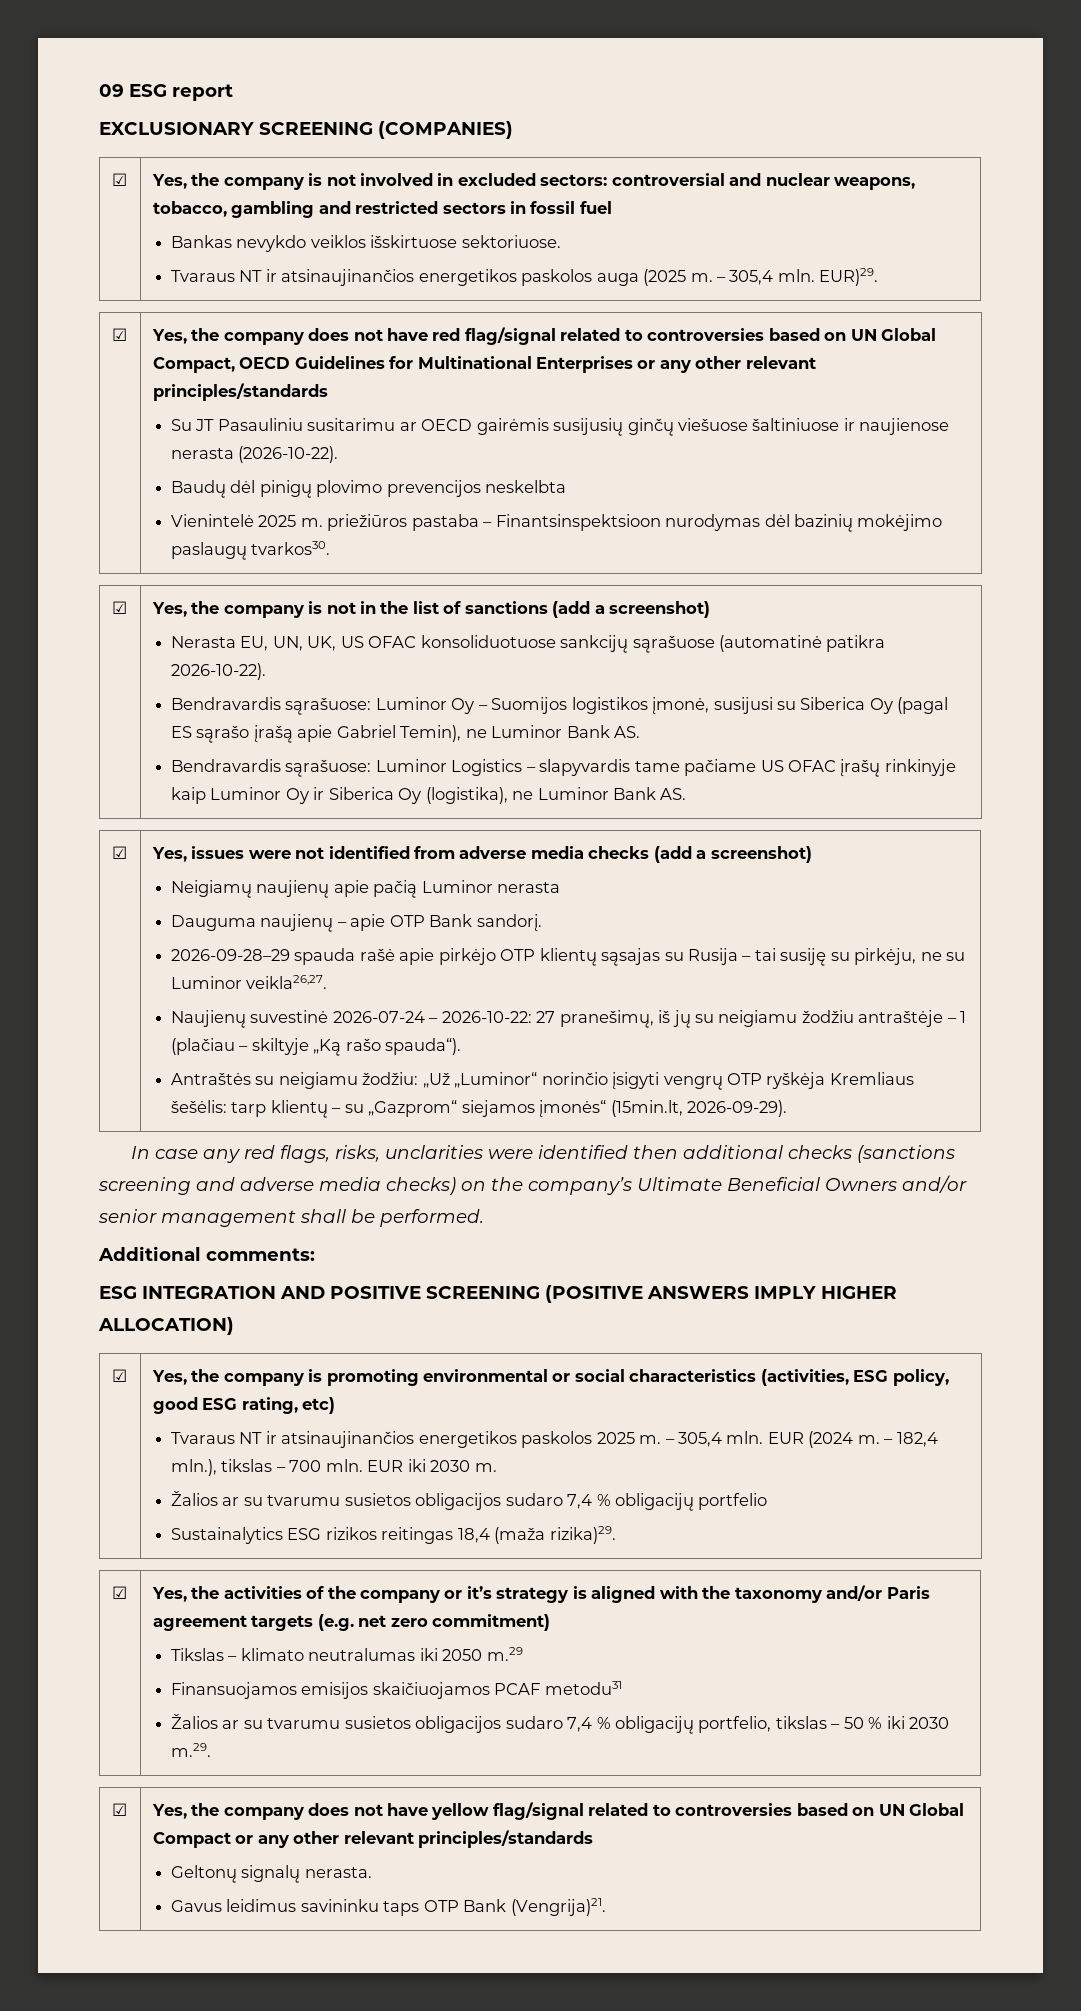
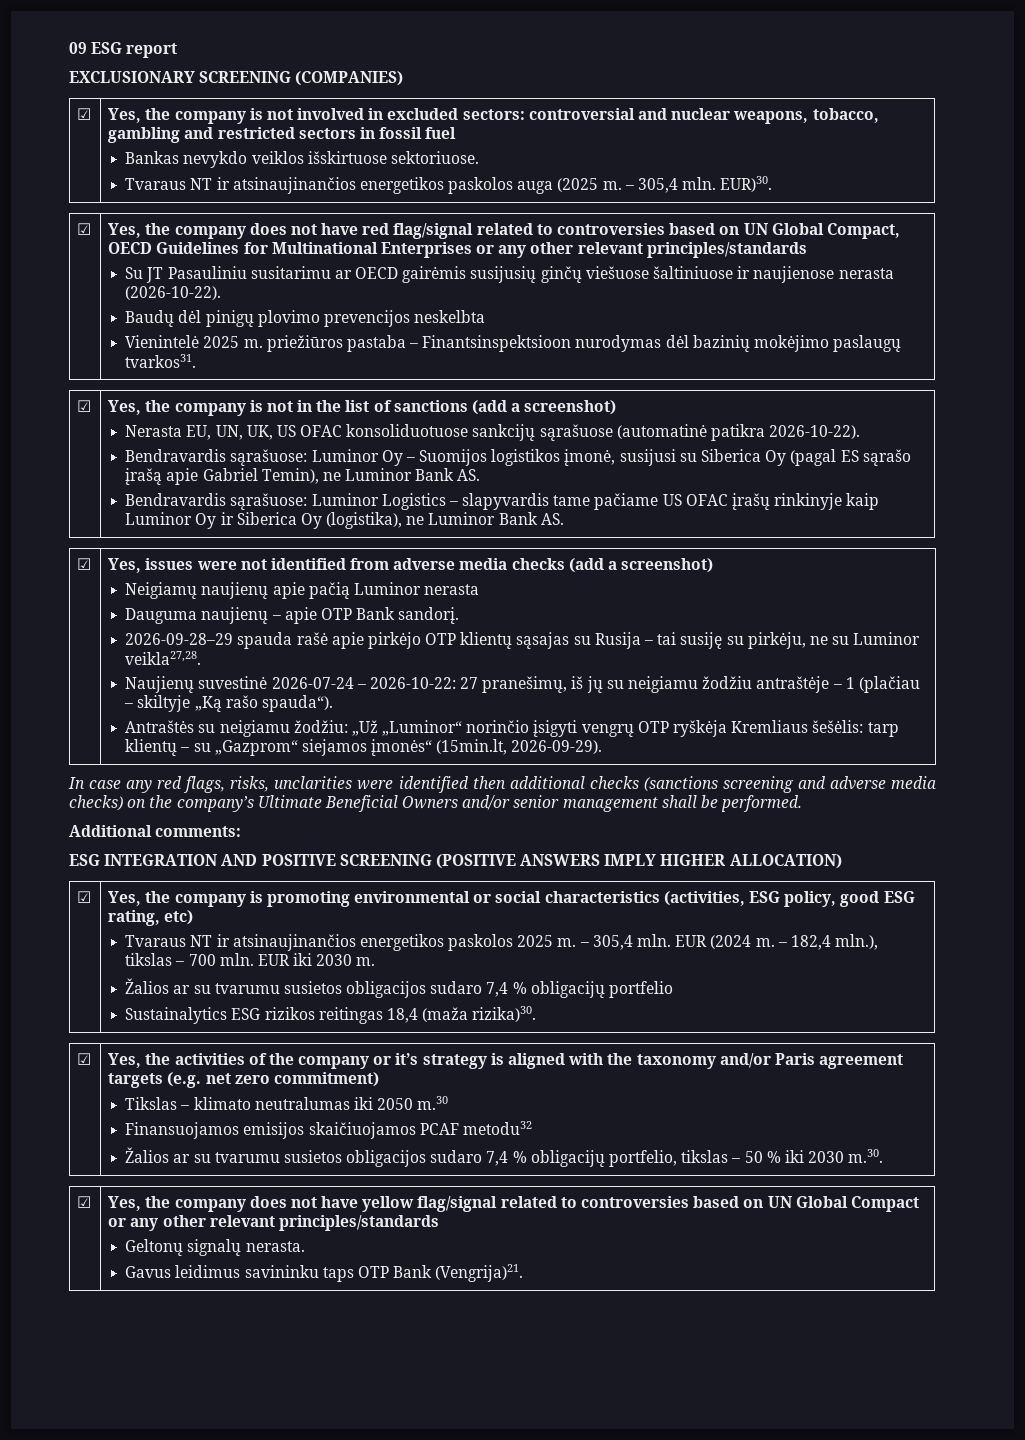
[819,268,879,286] EUR)29. -> [720,176,773,192] EUR)30.
[251,541,331,555] tvarkos30. -> [125,354,197,368] tvarkos31.
[246,975,328,989] veikla26,27. -> [125,651,202,665] veikla27,28.
[549,1526,616,1544] rizika)29. -> [472,1006,537,1022] rizika)30.
[486,1647,523,1661] m.29 -> [417,1096,449,1110] m.30
[544,1681,622,1695] metodu31 -> [462,1121,532,1135] metodu32
[170,1743,211,1757] m.29. -> [848,1149,884,1163] m.30.

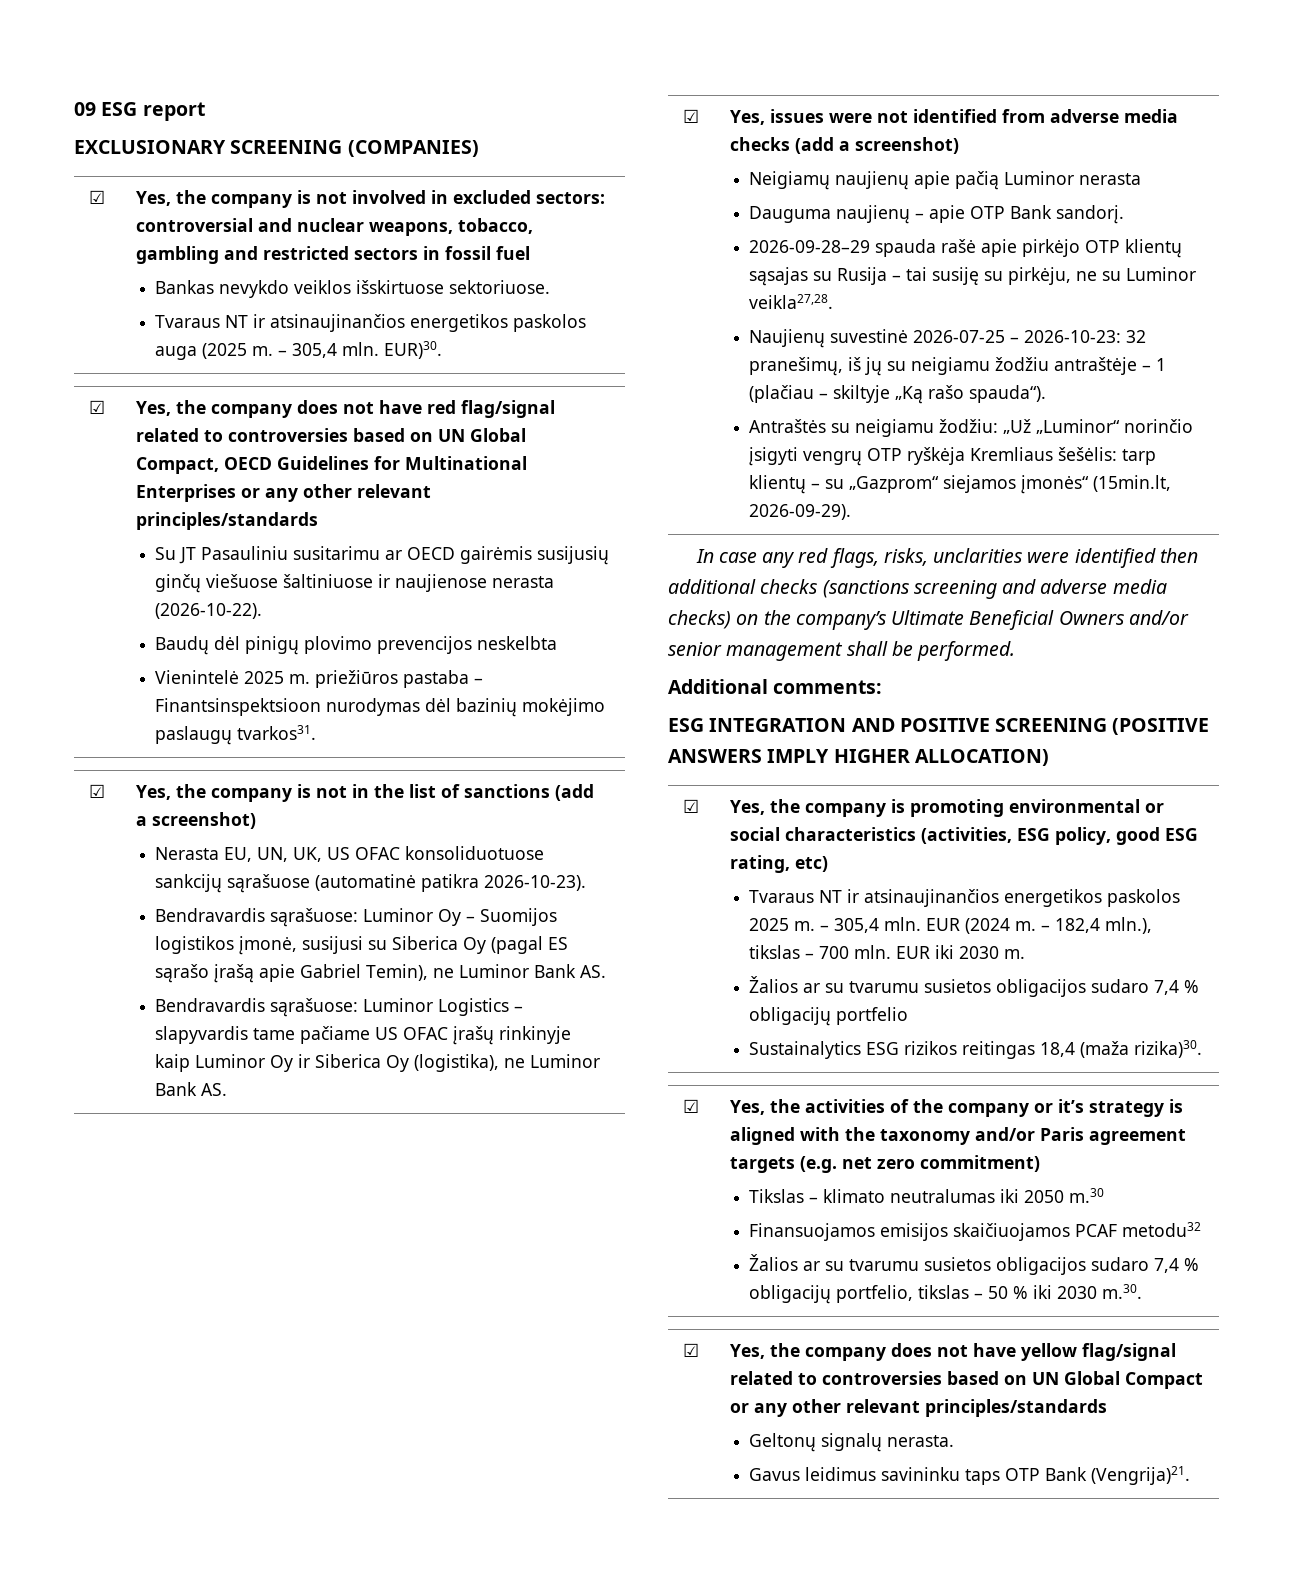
[769,425,861,439] 2026-10-22). -> [484,875,587,891] 2026-10-23).
[271,677,479,689] 2026-07-24 – 2026-10-22: 27 -> [913,330,1147,343] 2026-07-25 – 2026-10-23: 32

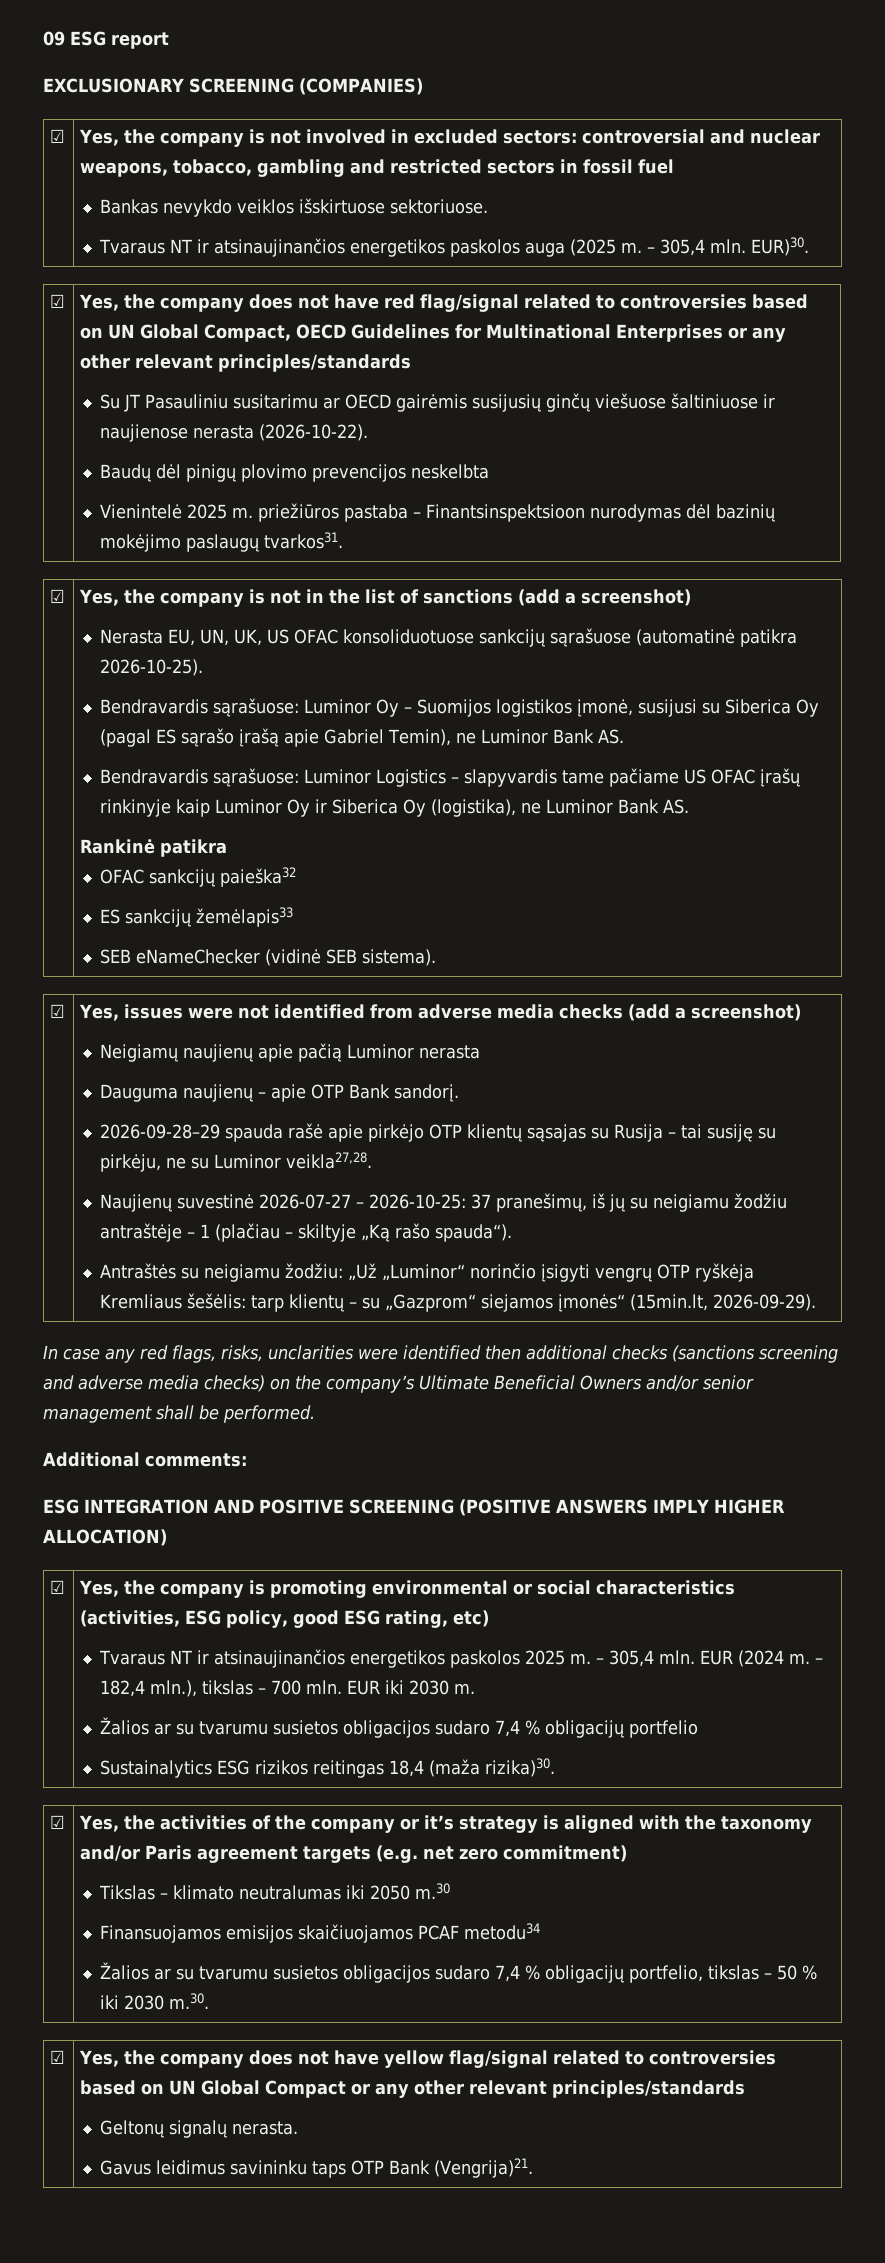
[484,875,587,891] 2026-10-23). -> [100,659,204,676] 2026-10-25).
(228, 1089) none -> [80,839,228,857] [100,867,297,887] [100,907,294,927] [100,949,437,966] // Rankinė patikra // OFAC sankcijų paieška32 // ES sankcijų žemėlapis33 // SEB eNameChecker (vidinė SEB sistema).
[913,330,1147,343] 2026-07-25 – 2026-10-23: 32 -> [259,1194,492,1209] 2026-07-27 – 2026-10-25: 37
[1122,1222,1202,1237] metodu32 -> [464,1923,541,1940] metodu34

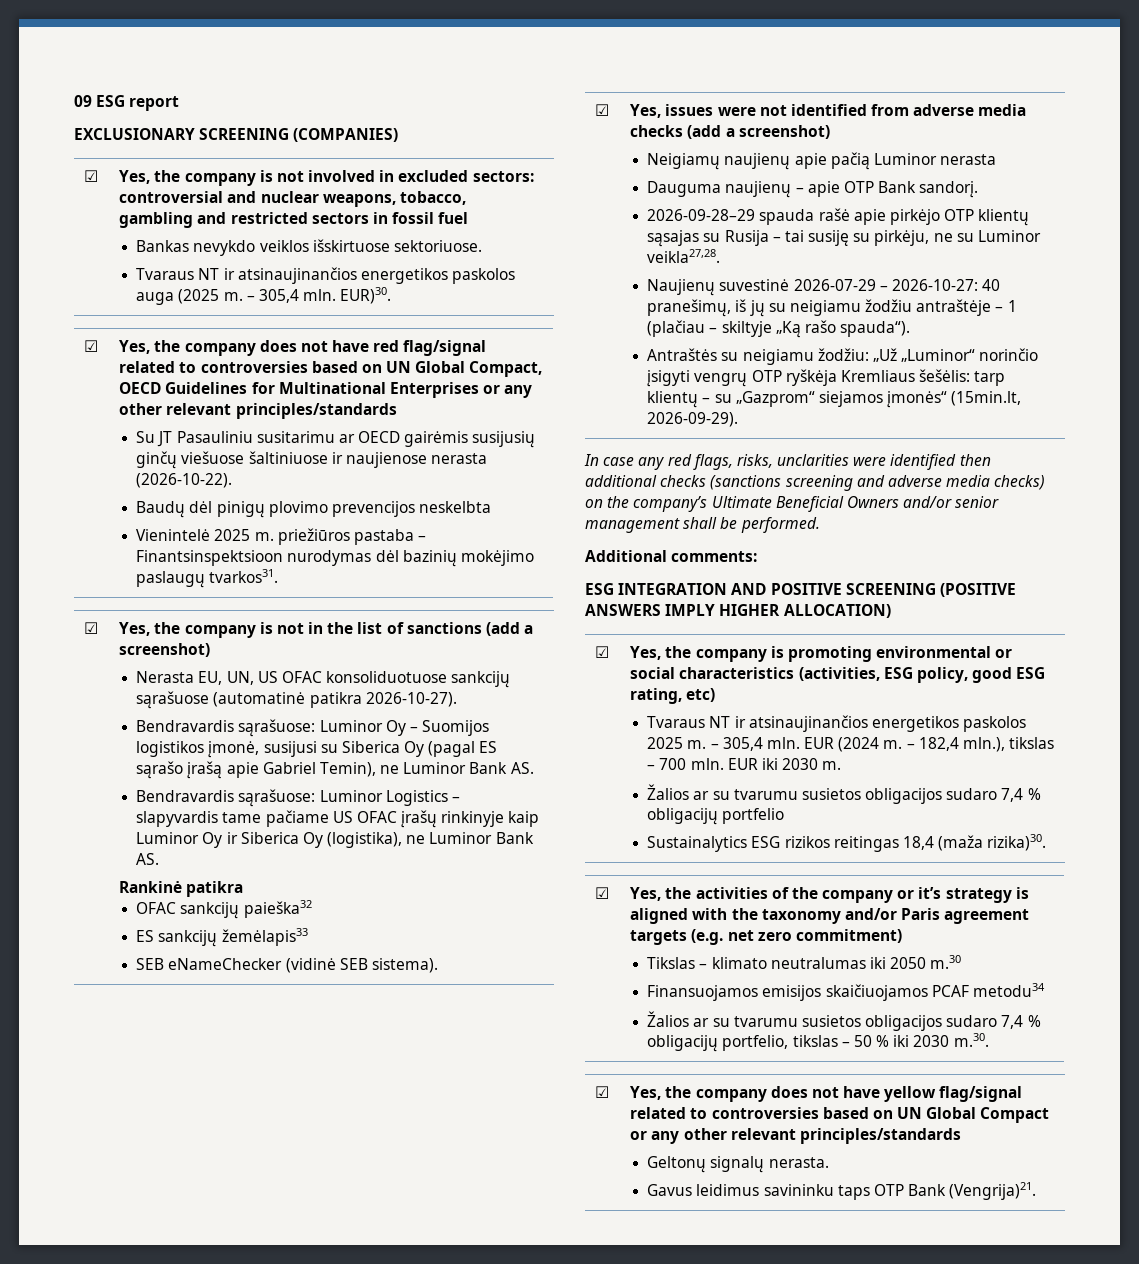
[234,629,263,646] UK, -> (254, 678) none
[100,659,204,676] 2026-10-25). -> [365,692,457,707] 2026-10-27).
[259,1194,492,1209] 2026-07-27 – 2026-10-25: 37 -> [793,279,1001,291] 2026-07-29 – 2026-10-27: 40

